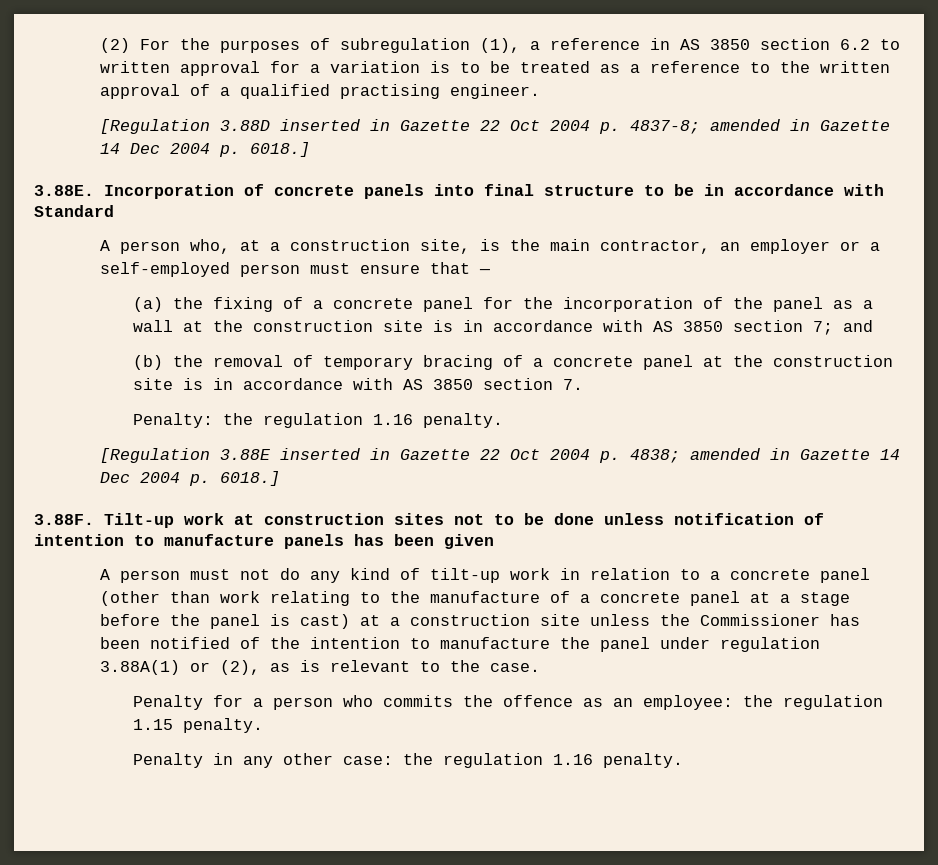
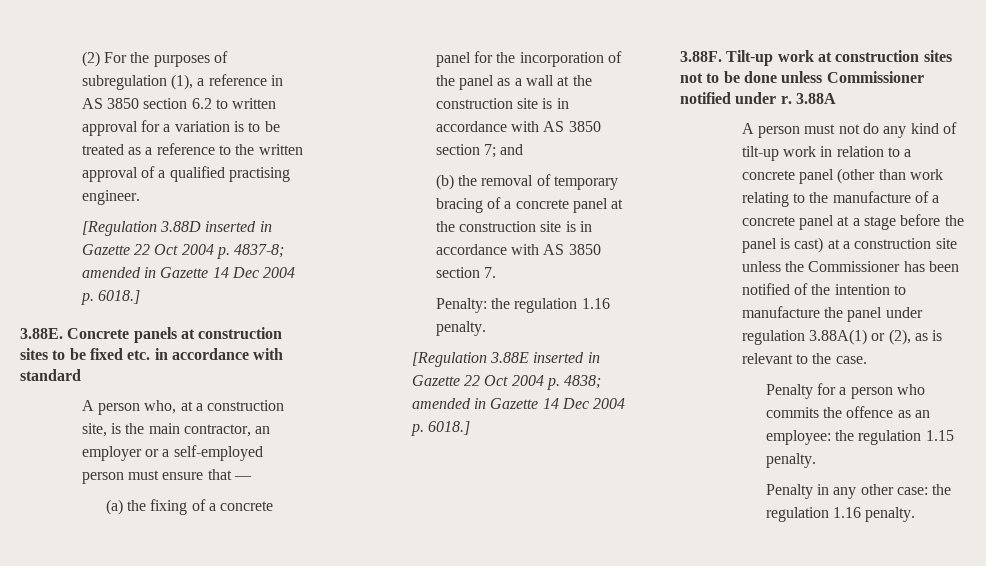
[104,184,884,199] [34,205,114,217] Incorporation of concrete panels into final structure to be in accordance with Standard -> [67,327,283,343] [20,348,284,360] [20,369,81,381] Concrete panels at construction sites to be fixed etc. in accordance with standard
[674,513,824,525] [34,534,494,549] notification of intention to manufacture panels has been given -> [826,71,924,83] [680,92,836,104] Commissioner notified under r. 3.88A

